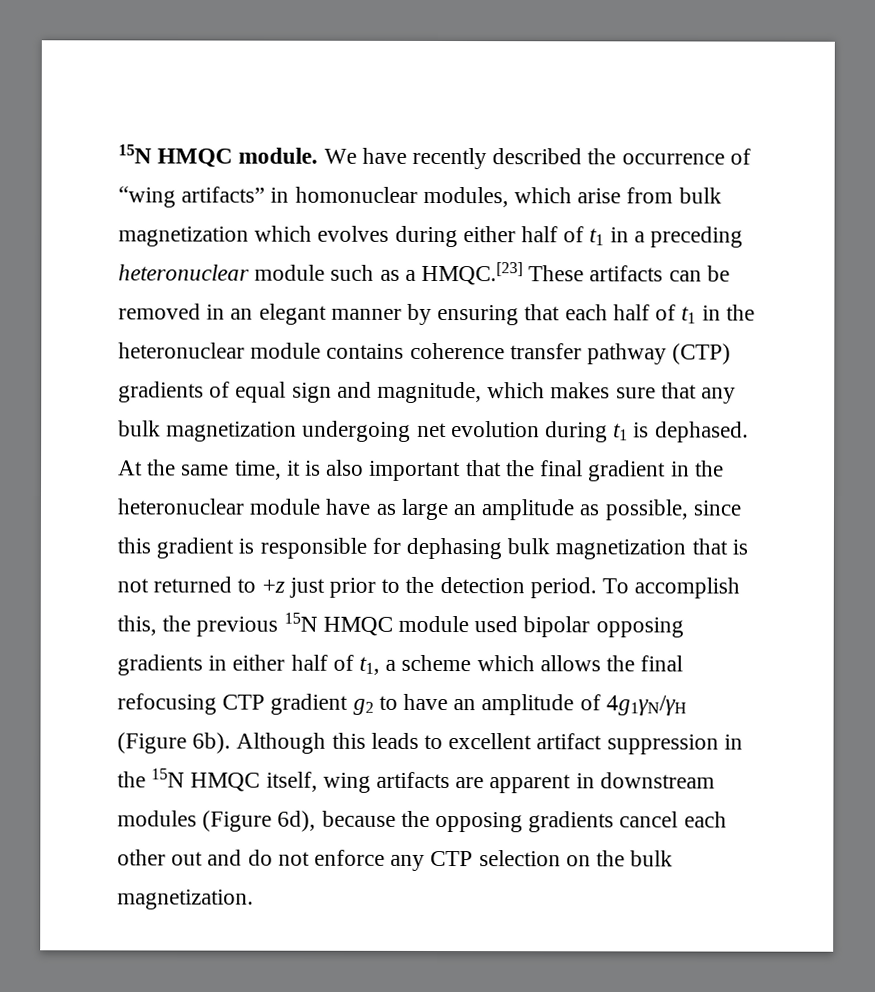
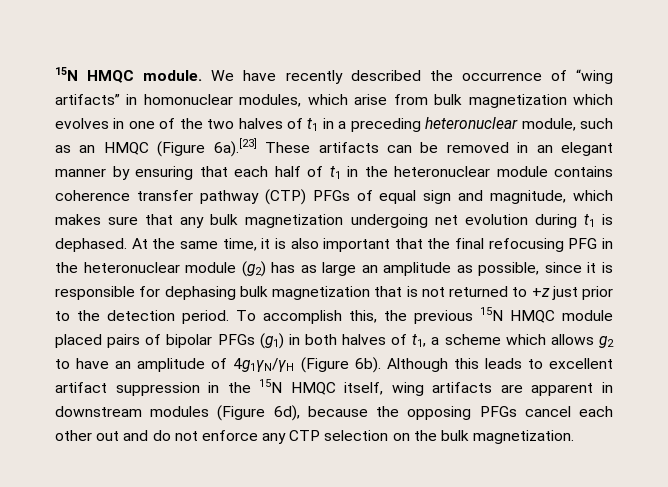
[394,225,559,248] during either half -> [113,118,283,129] in one of the two halves
[254,264,326,281] module -> [521,118,576,131] module,
[404,261,524,286] a HMQC.[23] -> [79,138,257,157] an HMQC (Figure 6a).[23]
[118,381,204,403] gradients -> [312,190,350,201] PFGs
[588,460,724,482] [117,498,371,515] gradient in the heteronuclear module have -> [488,238,614,252] [55,261,296,277] refocusing PFG in the heteronuclear module (g2) has
[117,537,235,559] this gradient -> [587,262,597,273] it
[474,616,684,638] [117,654,328,676] used bipolar opposing gradients in either half -> [55,333,387,349] placed pairs of bipolar PFGs (g1) in both halves
[606,655,684,672] [117,693,349,715] the final refocusing CTP gradient -> (594, 339) none
[528,811,615,833] gradients -> [479,406,517,417] PFGs

